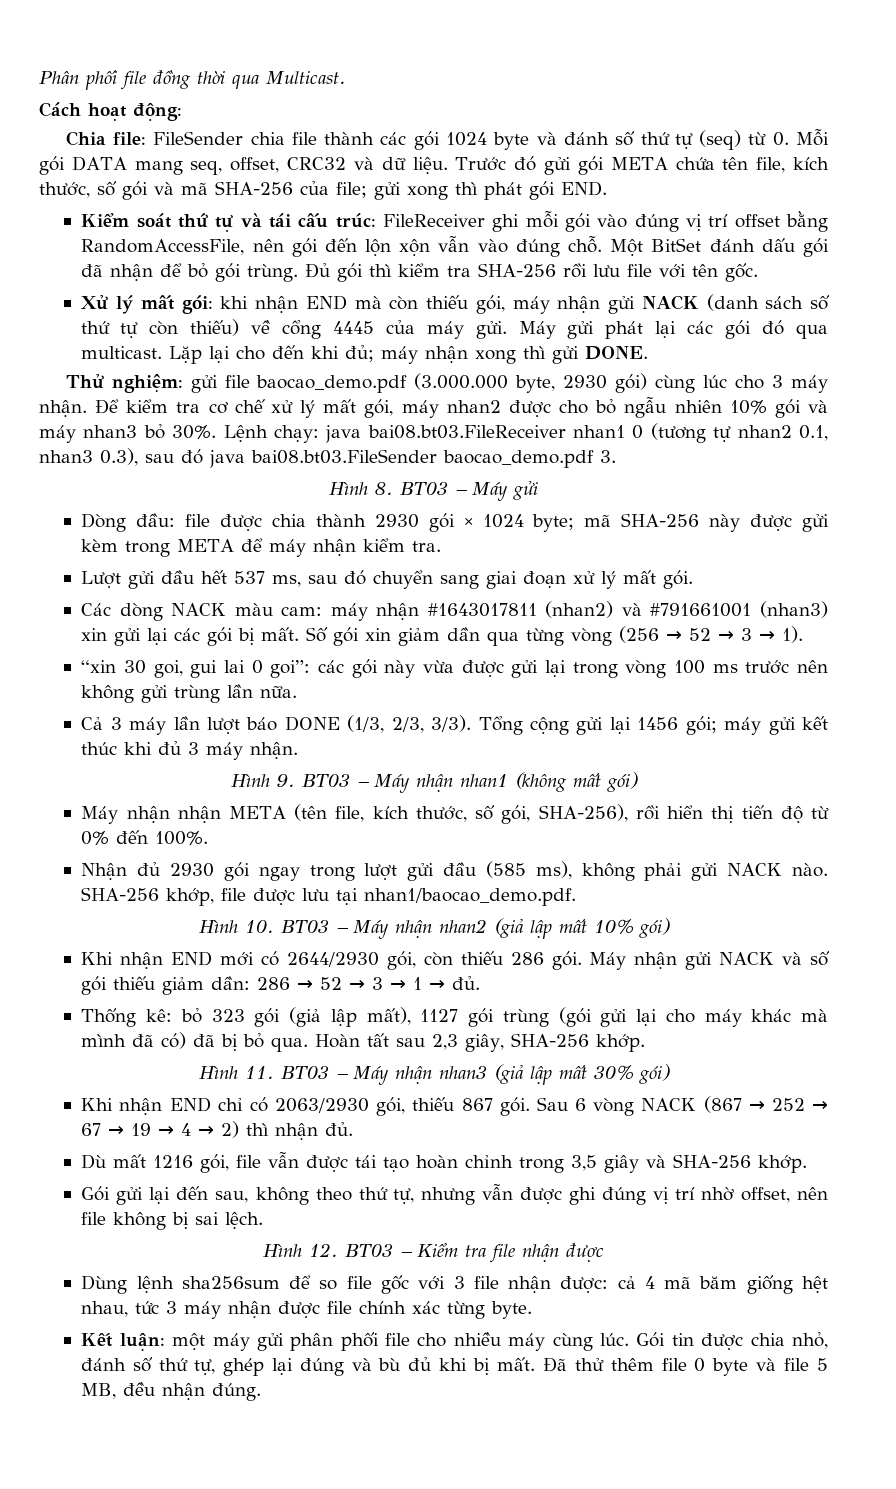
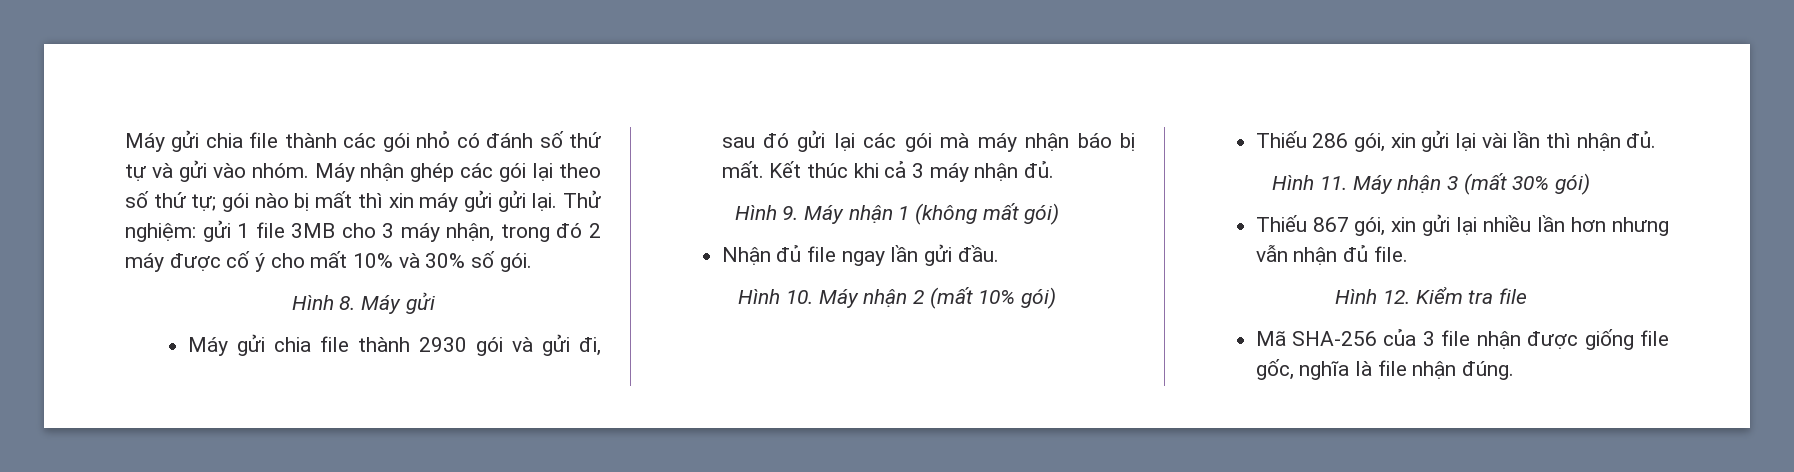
[39,70,346,90] [39,102,182,121] [65,131,244,146] Phân phối file đồng thời qua Multicast. // Cách hoạt động: // Chia file: FileSender -> [125,130,200,152] Máy gửi
[446,132,557,150] 1024 byte và -> [416,131,480,148] nhỏ có
[699,129,830,150] [39,156,829,175] [39,181,607,200] [81,211,829,232] [81,236,830,257] [81,263,759,282] [81,294,831,314] [81,319,828,339] [81,345,649,364] [65,373,828,393] [39,397,828,418] [39,423,828,443] [39,448,616,468] (seq) từ 0. Mỗi gói DATA mang seq, offset, CRC32 và dữ liệu. Trước đó gửi gói META chứa tên file, kích thước, số gói và mã SHA-256 của file; gửi xong thì phát gói END. // Kiểm soát thứ tự và tái cấu trúc: FileReceiver ghi mỗi gói vào đúng vị trí offset bằng RandomAccessFile, nên gói đến lộn xộn vẫn vào đúng chỗ. Một BitSet đánh dấu gói đã nhận để bỏ gói trùng. Đủ gói thì kiểm tra SHA-256 rồi lưu file với tên gốc. // Xử lý mất gói: khi nhận END mà còn thiếu gói, máy nhận gửi NACK (danh sách số thứ tự còn thiếu) về cổng 4445 của máy gửi. Máy gửi phát lại các gói đó qua multicast. Lặp lại cho đến khi đủ; máy nhận xong thì gửi DONE. // Thử nghiệm: gửi file baocao_demo.pdf (3.000.000 byte, 2930 gói) cùng lúc cho 3 máy nhận. Để kiểm tra cơ chế xử lý mất gói, máy nhan2 được cho bỏ ngẫu nhiên 10% gói và máy nhan3 bỏ 30%. Lệnh chạy: java bai08.bt03.FileReceiver nhan1 0 (tương tự nhan2 0.1, nhan3 0.3), sau đó java bai08.bt03.FileSender baocao_demo.pdf 3. -> [151,160,602,182] [125,190,601,212] [125,220,601,242] [125,251,532,272] và gửi vào nhóm. Máy nhận ghép các gói lại theo số thứ tự; gói nào bị mất thì xin máy gửi gửi lại. Thử nghiệm: gửi 1 file 3MB cho 3 máy nhận, trong đó 2 máy được cố ý cho mất 10% và 30% số gói.
[400,482,467,495] BT03 – -> (356, 303) none
[81,513,829,532] [81,538,442,557] [81,570,694,589] [81,601,828,621] [81,626,804,646] [81,659,828,678] [81,684,298,703] [81,715,828,735] [81,741,299,760] Dòng đầu: file được chia thành 2930 gói × 1024 byte; mã SHA-256 này được gửi kèm trong META để máy nhận kiểm tra. // Lượt gửi đầu hết 537 ms, sau đó chuyển sang giai đoạn xử lý mất gói. // Các dòng NACK màu cam: máy nhận #1643017811 (nhan2) và #791661001 (nhan3) xin gửi lại các gói bị mất. Số gói xin giảm dần qua từng vòng (256 → 52 → 3 → 1). // “xin 30 goi, gui lai 0 goi”: các gói này vừa được gửi lại trong vòng 100 ms trước nên không gửi trùng lần nữa. // Cả 3 máy lần lượt báo DONE (1/3, 2/3, 3/3). Tổng cộng gửi lại 1456 gói; máy gửi kết thúc khi đủ 3 máy nhận. -> [187,334,601,356] [721,130,1135,152] [721,161,1054,182] Máy gửi chia file thành 2930 gói và gửi đi, sau đó gửi lại các gói mà máy nhận báo bị mất. Kết thúc khi cả 3 máy nhận đủ.
[301,774,508,793] BT03 – Máy nhận nhan1 -> [803,205,910,224] Máy nhận 1
[81,804,829,824] [81,830,209,845] [81,861,828,881] [81,887,577,906] [198,918,670,939] [81,951,830,970] [81,976,481,995] [81,1007,829,1027] [81,1032,646,1052] [198,1064,670,1085] [81,1096,828,1116] [81,1121,354,1141] [81,1152,808,1173] [81,1184,828,1205] [81,1212,264,1230] Máy nhận nhận META (tên file, kích thước, số gói, SHA-256), rồi hiển thị tiến độ từ 0% đến 100%. // Nhận đủ 2930 gói ngay trong lượt gửi đầu (585 ms), không phải gửi NACK nào. SHA-256 khớp, file được lưu tại nhan1/baocao_demo.pdf. // Hình 10. BT03 – Máy nhận nhan2 (giả lập mất 10% gói) // Khi nhận END mới có 2644/2930 gói, còn thiếu 286 gói. Máy nhận gửi NACK và số gói thiếu giảm dần: 286 → 52 → 3 → 1 → đủ. // Thống kê: bỏ 323 gói (giả lập mất), 1127 gói trùng (gói gửi lại cho máy khác mà mình đã có) đã bị bỏ qua. Hoàn tất sau 2,3 giây, SHA-256 khớp. // Hình 11. BT03 – Máy nhận nhan3 (giả lập mất 30% gói) // Khi nhận END chỉ có 2063/2930 gói, thiếu 867 gói. Sau 6 vòng NACK (867 → 252 → 67 → 19 → 4 → 2) thì nhận đủ. // Dù mất 1216 gói, file vẫn được tái tạo hoàn chỉnh trong 3,5 giây và SHA-256 khớp. // Gói gửi lại đến sau, không theo thứ tự, nhưng vẫn được ghi đúng vị trí nhờ offset, nên file không bị sai lệch. -> [721,244,999,266] [738,287,1056,309] [1255,130,1657,152] [1272,173,1590,195] [1255,214,1669,236] [1255,244,1408,265] Nhận đủ file ngay lần gửi đầu. // Hình 10. Máy nhận 2 (mất 10% gói) // Thiếu 286 gói, xin gửi lại vài lần thì nhận đủ. // Hình 11. Máy nhận 3 (mất 30% gói) // Thiếu 867 gói, xin gửi lại nhiều lần hơn nhưng vẫn nhận đủ file.
[345,1244,412,1257] BT03 – -> (1410, 297) none
[522,1243,604,1262] [81,1275,828,1294] [81,1301,533,1319] [81,1332,828,1351] [81,1357,828,1376] [81,1382,156,1399] nhận được // Dùng lệnh sha256sum để so file gốc với 3 file nhận được: cả 4 mã băm giống hệt nhau, tức 3 máy nhận được file chính xác từng byte. // Kết luận: một máy gửi phân phối file cho nhiều máy cùng lúc. Gói tin được chia nhỏ, đánh số thứ tự, ghép lại đúng và bù đủ khi bị mất. Đã thử thêm file 0 byte và file 5 MB, đều -> [1255,329,1669,350] [1255,359,1407,380] // Mã SHA-256 của 3 file nhận được giống file gốc, nghĩa là file

